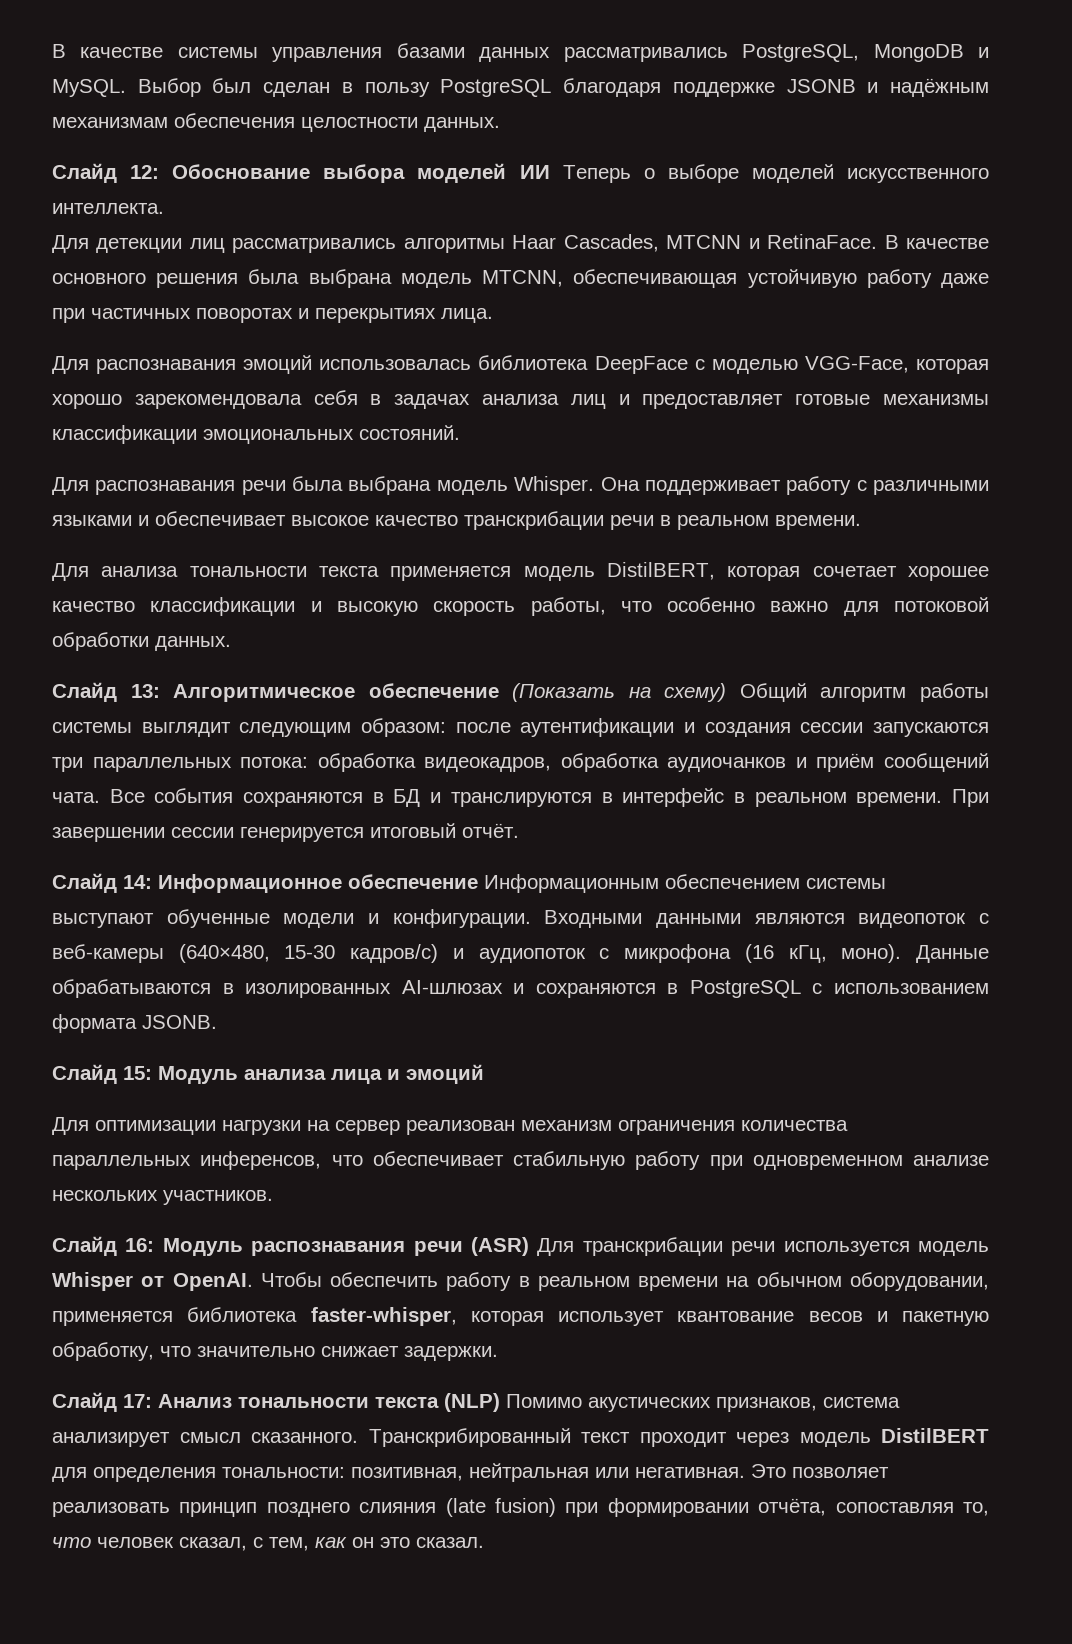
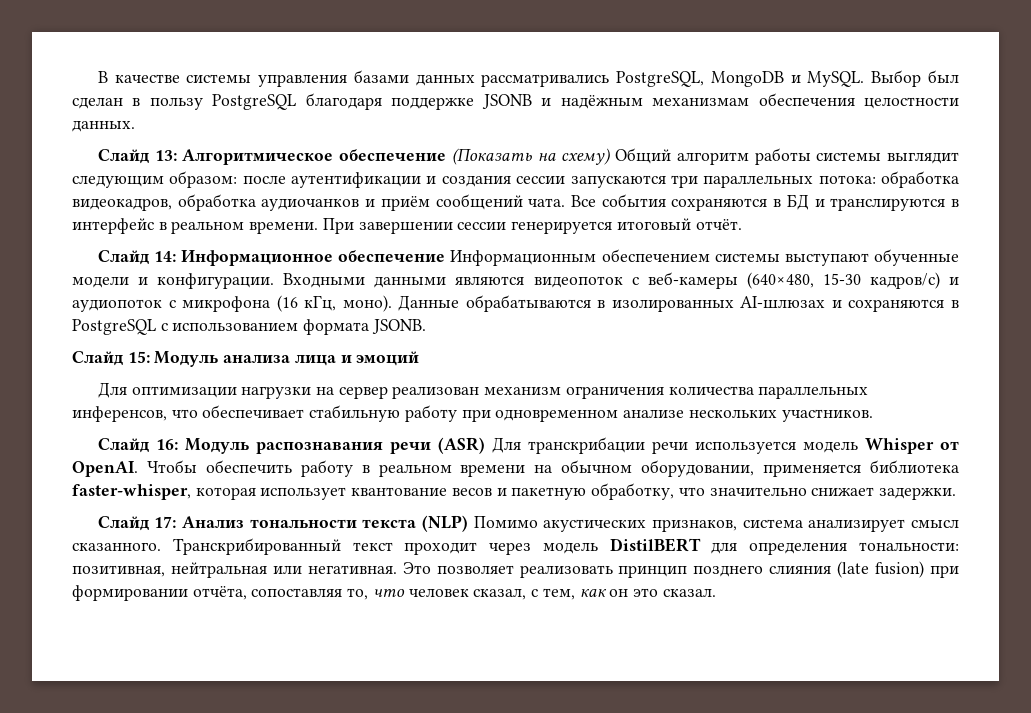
[52,163,990,183] [52,203,164,214] [52,234,990,253] [52,269,989,288] [52,308,493,323] [52,355,989,374] [52,390,989,409] [52,425,460,444] [52,476,990,495] [52,511,861,530] [52,562,990,581] [52,597,989,616] [52,632,231,651] // Слайд 12: Обоснование выбора моделей ИИ Теперь о выборе моделей искусственного интеллекта. // Для детекции лиц рассматривались алгоритмы Haar Cascades, MTCNN и RetinaFace. В качестве основного решения была выбрана модель MTCNN, обеспечивающая устойчивую работу даже при частичных поворотах и перекрытиях лица. // Для распознавания эмоций использовалась библиотека DeepFace с моделью VGG-Face, которая хорошо зарекомендовала себя в задачах анализа лиц и предоставляет готовые механизмы классификации эмоциональных состояний. // Для распознавания речи была выбрана модель Whisper. Она поддерживает работу с различными языками и обеспечивает высокое качество транскрибации речи в реальном времени. // Для анализа тональности текста применяется модель DistilBERT, которая сочетает хорошее качество классификации и высокую скорость работы, что особенно важно для потоковой обработки данных. -> (135, 126) none

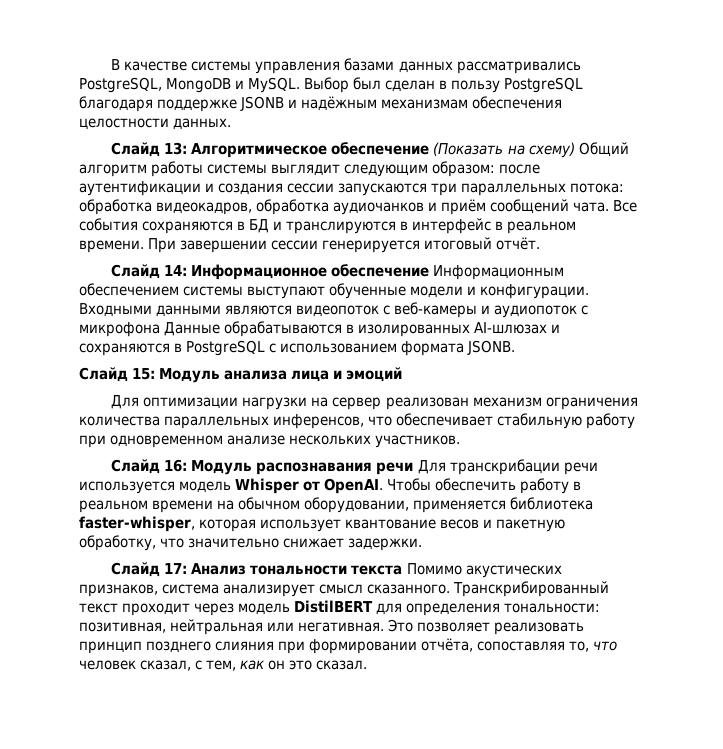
[746,272,940,289] (640×480, 15-30 кадров/с) -> (478, 310) none
[276,295,392,312] (16 кГц, моно). -> (160, 329) none
[437,437,485,454] (ASR) -> (414, 468) none
[422,515,469,532] (NLP) -> (403, 570) none
[837,561,925,578] (late fusion) -> (275, 646) none

